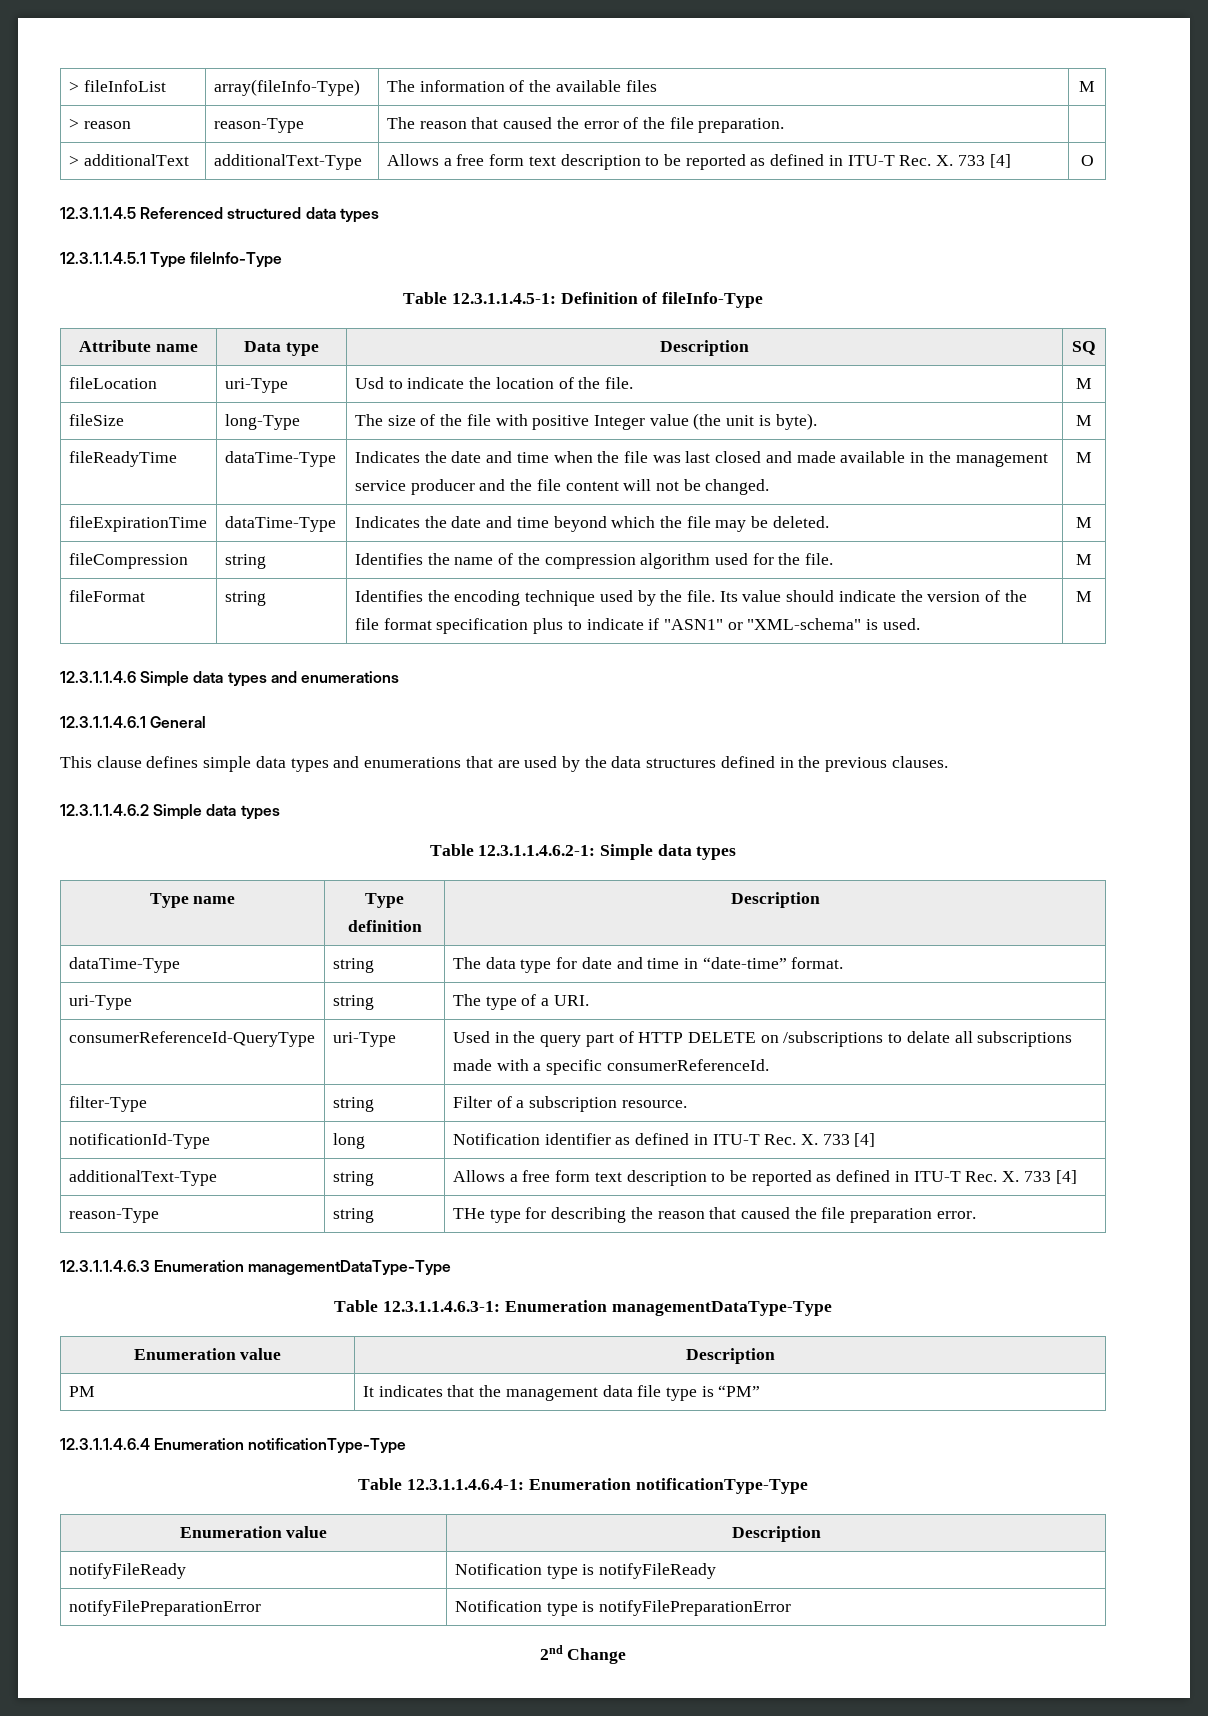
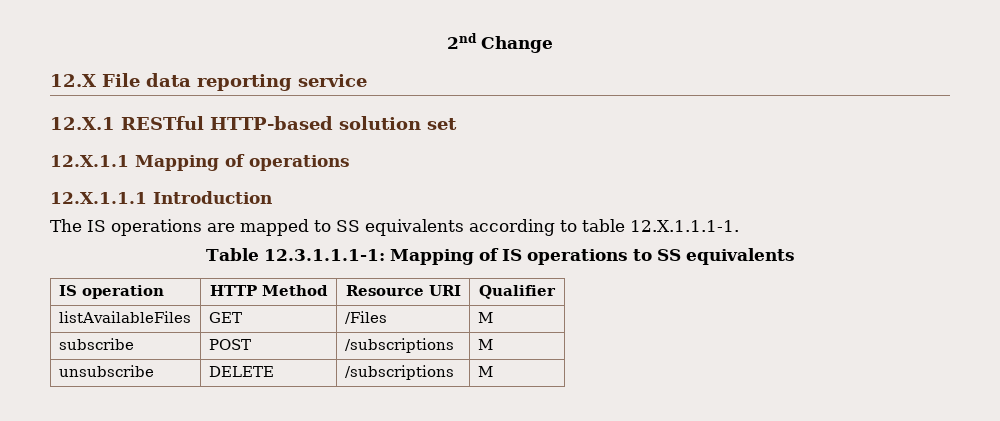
[68,80,166,92] [213,79,360,96] [386,80,657,92] [1079,81,1095,92] [68,118,131,129] [213,118,304,133] [386,117,785,133] [68,154,189,166] [213,154,362,170] [386,154,1011,170] [1080,155,1094,166] [60,207,379,223] [60,252,283,268] [403,292,763,308] [79,340,198,352] [244,341,319,356] [660,340,749,356] [1072,341,1096,355] [68,377,157,389] [224,378,288,393] [354,377,633,389] [1076,378,1092,389] [68,414,124,426] [224,414,300,430] [354,413,817,430] [1076,415,1092,426] [68,451,177,467] [224,451,336,467] [354,451,1048,467] [354,479,770,495] [1076,452,1092,463] [68,516,207,532] [224,516,336,532] [354,516,829,532] [1076,517,1092,528] [68,553,188,569] [224,554,266,569] [354,553,834,569] [1076,554,1092,565] [68,590,145,602] [224,591,266,606] [354,590,1027,606] [354,618,920,634] [1076,591,1092,602] [60,671,399,687] [60,716,207,728] [60,756,948,772] [60,804,280,820] [429,844,737,860] [149,893,236,908] [365,893,404,908] [347,920,422,932] [730,892,820,908] [68,957,180,973] [332,958,374,973] [452,957,844,973] [68,995,132,1010] [332,995,374,1010] [452,994,589,1010] [68,1031,315,1047] [332,1032,396,1047] [452,1031,1073,1047] [452,1059,769,1075] [68,1096,147,1112] [332,1097,374,1112] [452,1096,687,1112] [68,1133,210,1149] [332,1133,365,1149] [452,1133,876,1147] [68,1170,217,1186] [332,1171,374,1186] [452,1170,1077,1186] [68,1208,159,1223] [332,1208,374,1223] [452,1207,976,1223] [60,1260,452,1276] [334,1300,832,1316] [133,1348,282,1360] [685,1348,775,1364] [68,1386,95,1397] [362,1385,761,1401] [60,1438,407,1454] [358,1478,808,1494] [179,1526,328,1538] [731,1526,821,1542] [68,1563,186,1579] [454,1563,717,1579] [68,1600,261,1616] [454,1600,792,1616] [539,1645,627,1664] > fileInfoList | array(fileInfo-Type) | The information of the available files | M // > reason | reason-Type | The reason that caused the error of the file preparation. | // > additionalText | additionalText-Type | Allows a free form text description to be reported as defined in ITU-T Rec. X. 733 [4] | O // 12.3.1.1.4.5 Referenced structured data types // 12.3.1.1.4.5.1 Type fileInfo-Type // Table 12.3.1.1.4.5-1: Definition of fileInfo-Type // Attribute name | Data type | Description | SQ // fileLocation | uri-Type | Usd to indicate the location of the file. | M // fileSize | long-Type | The size of the file with positive Integer value (the unit is byte). | M // fileReadyTime | dataTime-Type | Indicates the date and time when the file was last closed and made available in the management service producer and the file content will not be changed. | M // fileExpirationTime | dataTime-Type | Indicates the date and time beyond which the file may be deleted. | M // fileCompression | string | Identifies the name of the compression algorithm used for the file. | M // fileFormat | string | Identifies the encoding technique used by the file. Its value should indicate the version of the file format specification plus to indicate if "ASN1" or "XML-schema" is used. | M // 12.3.1.1.4.6 Simple data types and enumerations // 12.3.1.1.4.6.1 General // This clause defines simple data types and enumerations that are used by the data structures defined in the previous clauses. // 12.3.1.1.4.6.2 Simple data types // Table 12.3.1.1.4.6.2-1: Simple data types // Type name | Type definition | Description // dataTime-Type | string | The data type for date and time in “date-time” format. // uri-Type | string | The type of a URI. // consumerReferenceId-QueryType | uri-Type | Used in the query part of HTTP DELETE on /subscriptions to delate all subscriptions made with a specific consumerReferenceId. // filter-Type | string | Filter of a subscription resource. // notificationId-Type | long | Notification identifier as defined in ITU-T Rec. X. 733 [4] // additionalText-Type | string | Allows a free form text description to be reported as defined in ITU-T Rec. X. 733 [4] // reason-Type | string | THe type for describing the reason that caused the file preparation error. // 12.3.1.1.4.6.3 Enumeration managementDataType-Type // Table 12.3.1.1.4.6.3-1: Enumeration managementDataType-Type // Enumeration value | Description // PM | It indicates that the management data file type is “PM” // 12.3.1.1.4.6.4 Enumeration notificationType-Type // Table 12.3.1.1.4.6.4-1: Enumeration notificationType-Type // Enumeration value | Description // notifyFileReady | Notification type is notifyFileReady // notifyFilePreparationError | Notification type is notifyFilePreparationError // 2nd Change -> [447,33,553,53] [50,73,367,91] [50,116,457,130] [50,154,350,171] [50,191,272,204] [50,219,739,236] [205,248,795,265] [58,285,164,299] [210,285,328,296] [345,285,461,296] [479,285,556,299] [58,311,191,323] [208,312,242,323] [344,311,387,324] [477,312,493,323] [58,338,134,350] [208,339,251,350] [344,338,454,353] [477,339,493,350] [58,365,154,377] [208,366,274,377] [344,365,454,380] [477,366,493,377] 2nd Change // 12.X File data reporting service // 12.X.1 RESTful HTTP-based solution set // 12.X.1.1 Mapping of operations // 12.X.1.1.1 Introduction // The IS operations are mapped to SS equivalents according to table 12.X.1.1.1-1. // Table 12.3.1.1.1-1: Mapping of IS operations to SS equivalents // IS operation | HTTP Method | Resource URI | Qualifier // listAvailableFiles | GET | /Files | M // subscribe | POST | /subscriptions | M // unsubscribe | DELETE | /subscriptions | M

